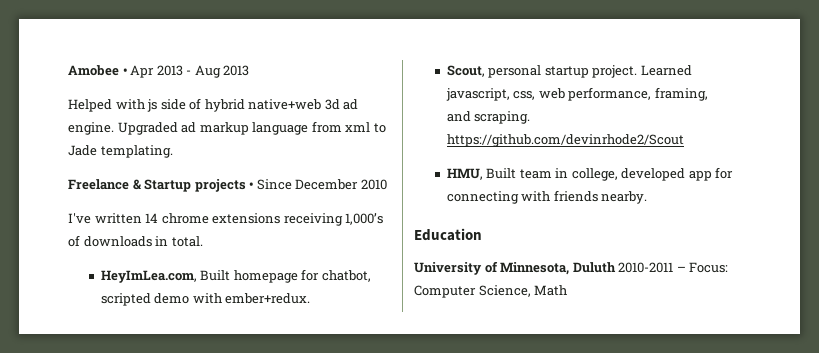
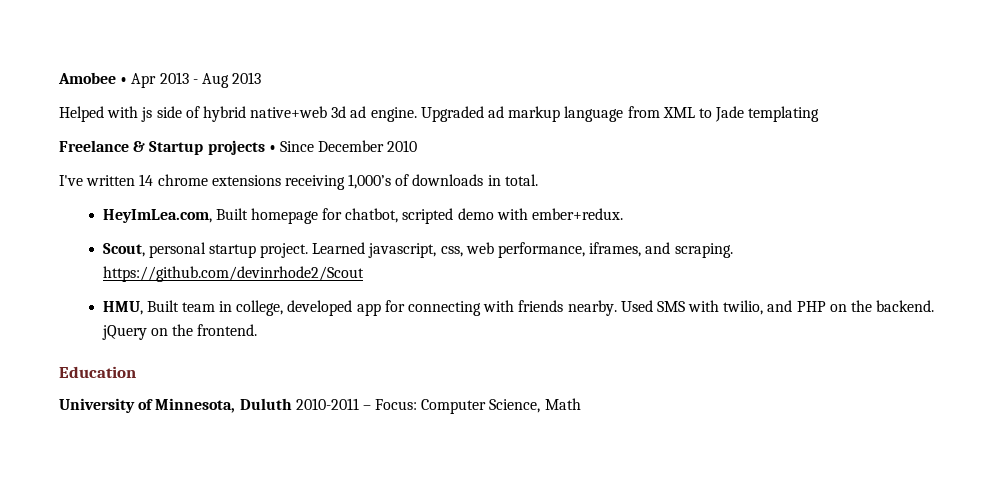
[345,122,371,132] xml -> [662,107,695,118] XML
[100,145,173,158] templating. -> [748,106,820,122] templating
[654,87,708,101] framing, -> [589,242,642,257] iframes,
(648, 197) none -> [620,300,935,315] [101,324,258,340] Used SMS with twilio, and PHP on the backend. jQuery on the frontend.

